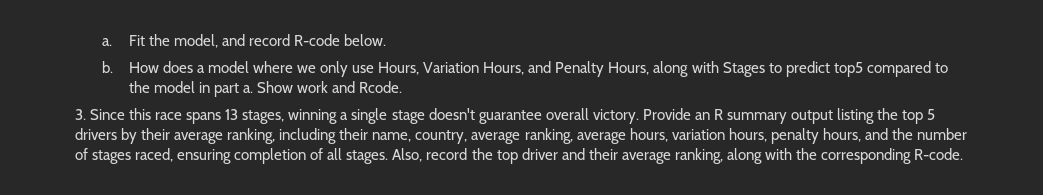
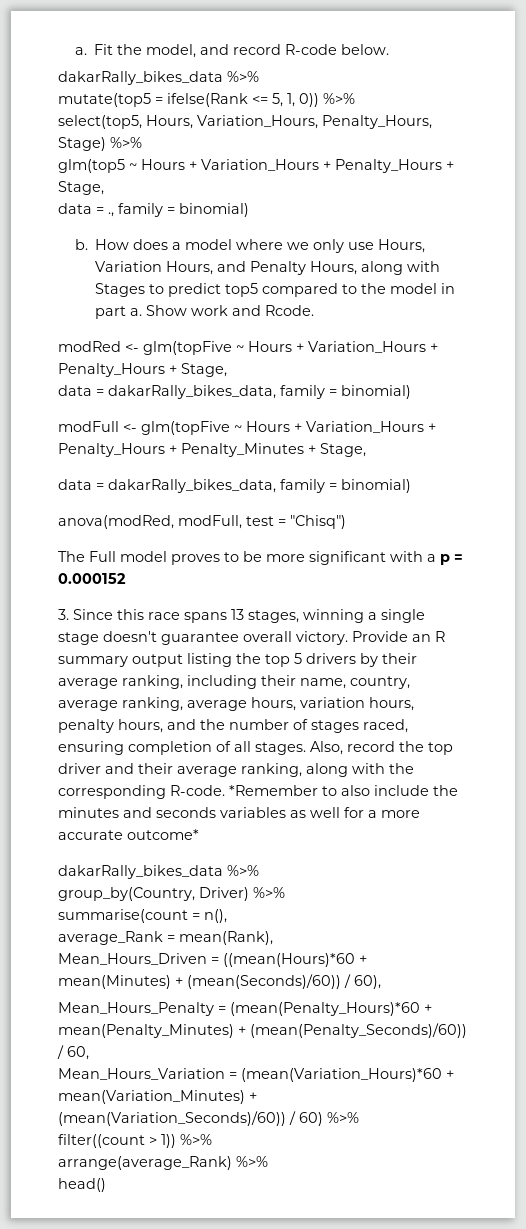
(387, 40) none -> [58,71,259,85] [58,93,355,107] [58,115,432,129] [58,137,142,151] [58,159,454,173] [58,181,104,195] [58,203,249,217] // dakarRally_bikes_data %>% // mutate(top5 = ifelse(Rank <= 5, 1, 0)) %>% // select(top5, Hours, Variation_Hours, Penalty_Hours, Stage) %>% // glm(top5 ~ Hours + Variation_Hours + Penalty_Hours + Stage, // data = ., family = binomial)
(403, 87) none -> [58,341,438,355] [58,363,227,377] [58,385,411,399] [58,421,436,435] [58,443,366,457] [58,479,411,493] [58,515,346,529] [58,551,463,565] [58,573,126,584] // modRed <- glm(topFive ~ Hours + Variation_Hours + Penalty_Hours + Stage, // data = dakarRally_bikes_data, family = binomial) // modFull <- glm(topFive ~ Hours + Variation_Hours + Penalty_Hours + Penalty_Minutes + Stage, // data = dakarRally_bikes_data, family = binomial) // anova(modRed, modFull, test = "Chisq") // The Full model proves to be more significant with a p = 0.000152
(964, 154) none -> [229,785,458,796] [58,807,420,818] [58,829,199,840] [58,865,259,879] [58,887,285,901] [58,909,227,923] [58,931,273,945] [58,953,367,967] [58,974,381,989] [58,1002,432,1016] [58,1023,467,1038] [57,1045,89,1060] [58,1068,454,1082] [58,1090,257,1104] [58,1111,359,1126] [58,1134,212,1148] [58,1156,268,1170] [58,1178,106,1192] *Remember to also include the minutes and seconds variables as well for a more accurate outcome* // dakarRally_bikes_data %>% // group_by(Country, Driver) %>% // summarise(count = n(), // average_Rank = mean(Rank), // Mean_Hours_Driven = ((mean(Hours)*60 + mean(Minutes) + (mean(Seconds)/60)) / 60), // Mean_Hours_Penalty = (mean(Penalty_Hours)*60 + mean(Penalty_Minutes) + (mean(Penalty_Seconds)/60)) / 60, // Mean_Hours_Variation = (mean(Variation_Hours)*60 + mean(Variation_Minutes) + (mean(Variation_Seconds)/60)) / 60) %>% // filter((count > 1)) %>% // arrange(average_Rank) %>% // head()

